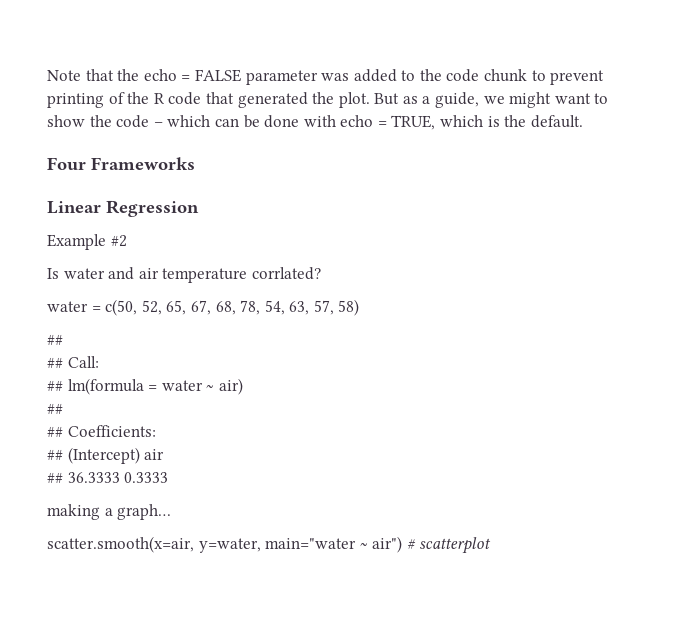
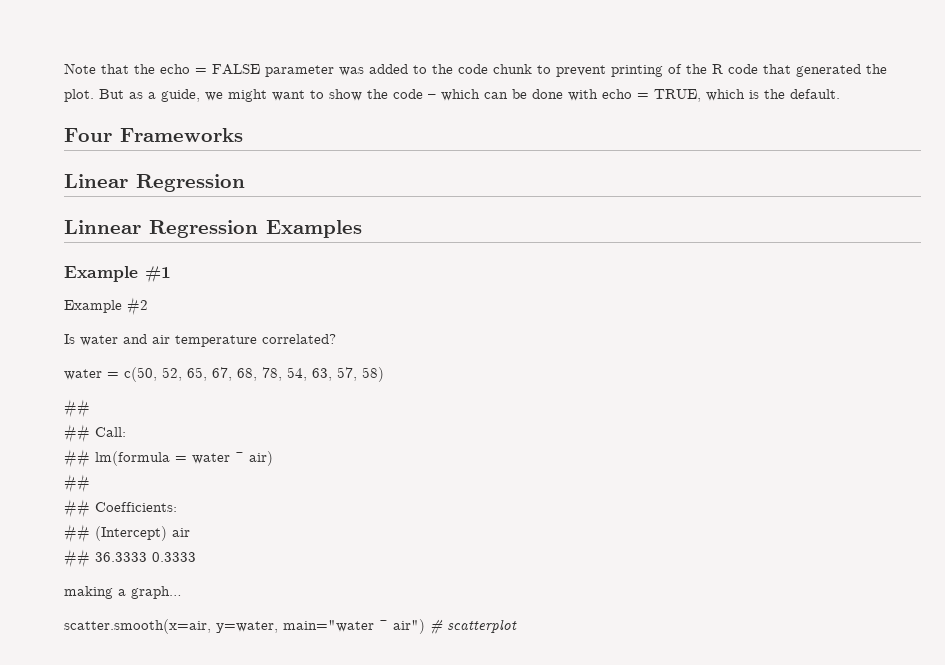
(199, 208) none -> [64,220,362,238] [64,266,171,283] // Linnear Regression Examples // Example #1
[251,267,321,280] corrlated? -> [262,334,336,344] correlated?

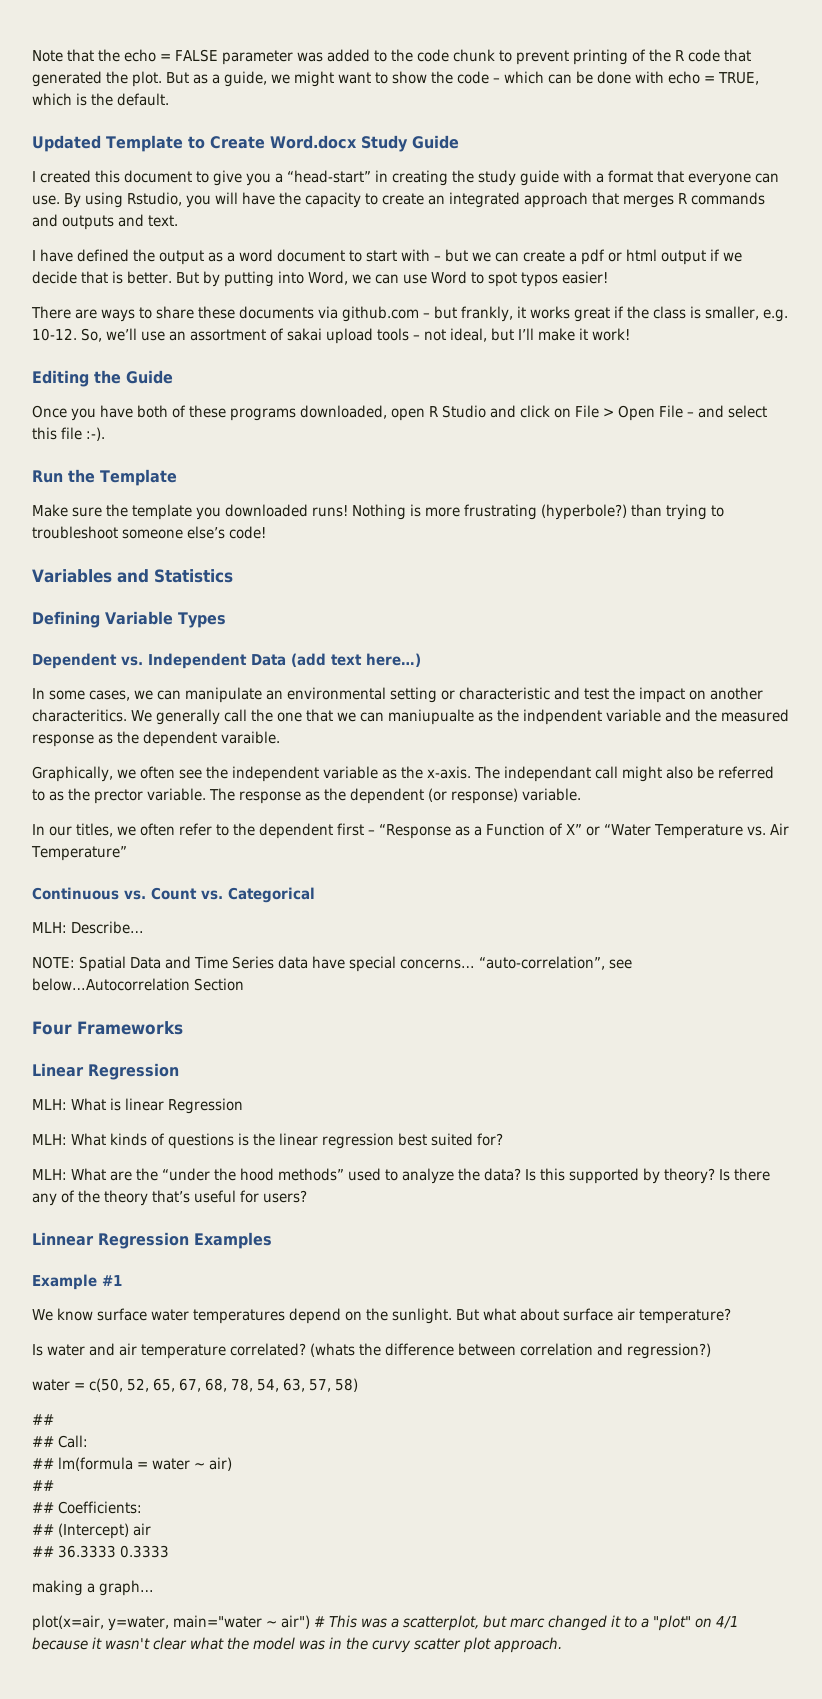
[64,128,243,142] [64,174,245,192] Four Frameworks // Linear Regression -> [32,135,459,152] [32,170,779,186] [32,192,765,208] [32,214,178,230] [32,249,742,265] [32,271,608,287] [31,306,788,322] [32,328,630,344] [32,370,173,387] [32,405,767,421] [32,427,105,441] [32,469,177,486] [32,504,724,520] [32,526,266,539] [32,569,233,583] [32,611,226,628] [32,653,421,669] [32,687,763,703] [32,709,789,725] [32,731,280,747] [32,766,774,782] [32,788,581,804] [32,823,789,839] [31,846,127,861] [32,887,315,903] [32,921,144,934] [32,956,632,972] [32,978,244,991] [32,1021,183,1035] [32,1063,179,1080] [32,1098,243,1114] [32,1133,503,1149] [32,1168,770,1184] [32,1190,307,1206] Updated Template to Create Word.docx Study Guide // I created this document to give you a “head-start” in creating the study guide with a format that everyone can use. By using Rstudio, you will have the capacity to create an integrated approach that merges R commands and outputs and text. // I have defined the output as a word document to start with – but we can create a pdf or html output if we decide that is better. But by putting into Word, we can use Word to spot typos easier! // There are ways to share these documents via github.com – but frankly, it works great if the class is smaller, e.g. 10-12. So, we’ll use an assortment of sakai upload tools – not ideal, but I’ll make it work! // Editing the Guide // Once you have both of these programs downloaded, open R Studio and click on File > Open File – and select this file :-). // Run the Template // Make sure the template you downloaded runs! Nothing is more frustrating (hyperbole?) than trying to troubleshoot someone else’s code! // Variables and Statistics // Defining Variable Types // Dependent vs. Independent Data (add text here…) // In some cases, we can manipulate an environmental setting or characteristic and test the impact on another characteritics. We generally call the one that we can maniupualte as the indpendent variable and the measured response as the dependent varaible. // Graphically, we often see the independent variable as the x-axis. The independant call might also be referred to as the prector variable. The response as the dependent (or response) variable. // In our titles, we often refer to the dependent first – “Response as a Function of X” or “Water Temperature vs. Air Temperature” // Continuous vs. Count vs. Categorical // MLH: Describe… // NOTE: Spatial Data and Time Series data have special concerns… “auto-correlation”, see below…Autocorrelation Section // Four Frameworks // Linear Regression // MLH: What is linear Regression // MLH: What kinds of questions is the linear regression best suited for? // MLH: What are the “under the hood methods” used to analyze the data? Is this supported by theory? Is there any of the theory that’s useful for users?
[64,297,148,316] Example #2 -> [32,1308,731,1324] We know surface water temperatures depend on the sunlight. But what about surface air temperature?
(336, 339) none -> [310,1343,711,1359] (whats the difference between correlation and regression?)
[64,619,211,634] scatter.smooth(x=air, -> [32,1615,104,1631] plot(x=air,
[447,619,517,633] scatterplot -> [329,1615,739,1631] [32,1637,562,1653] This was a scatterplot, but marc changed it to a "plot" on 4/1 because it wasn't clear what the model was in the curvy scatter plot approach.

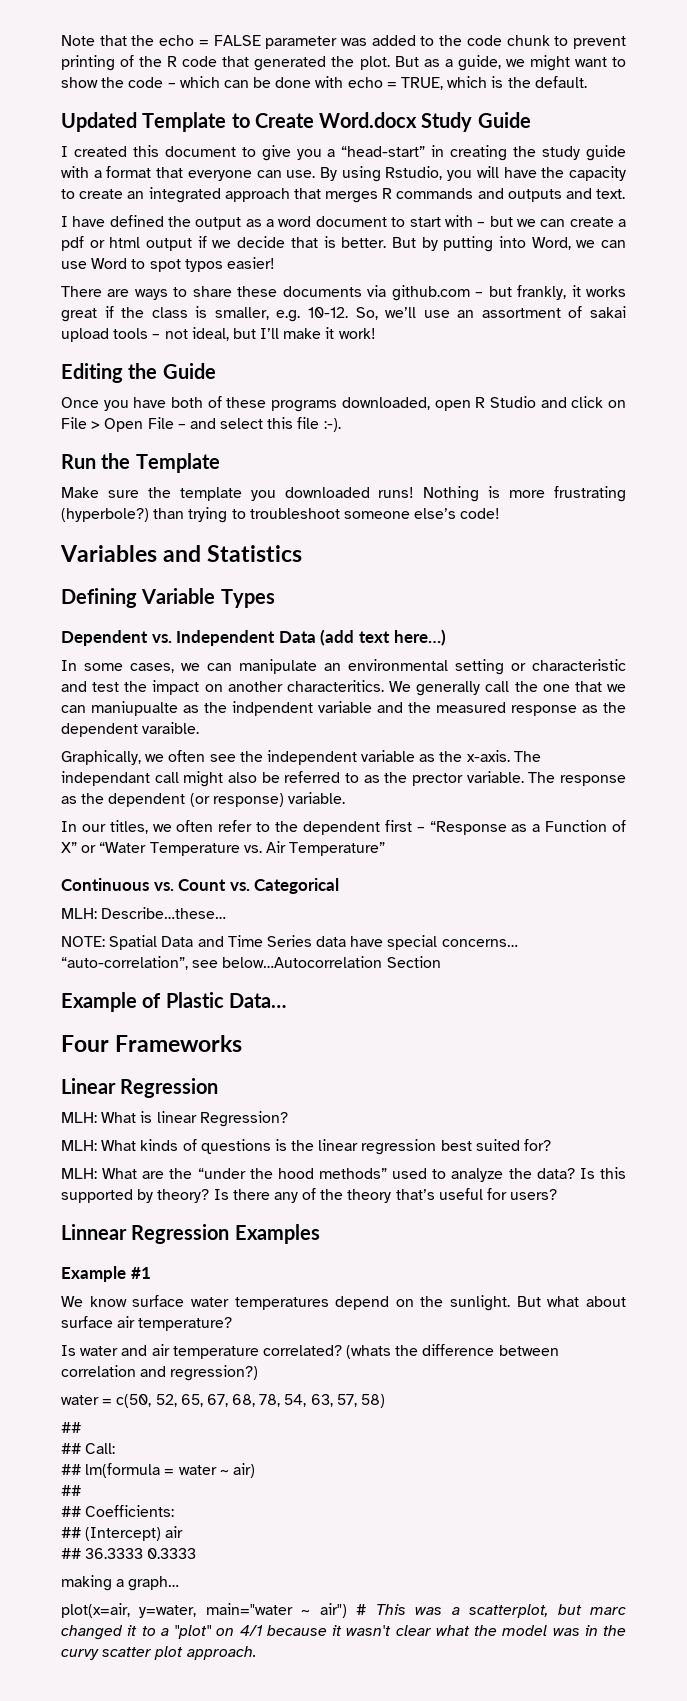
[71,921,144,934] Describe… -> [101,907,227,919] Describe…these…
(244, 984) none -> [61,992,286,1012] // Example of Plastic Data…
[168,1098,243,1114] Regression -> [199,1111,288,1127] Regression?

